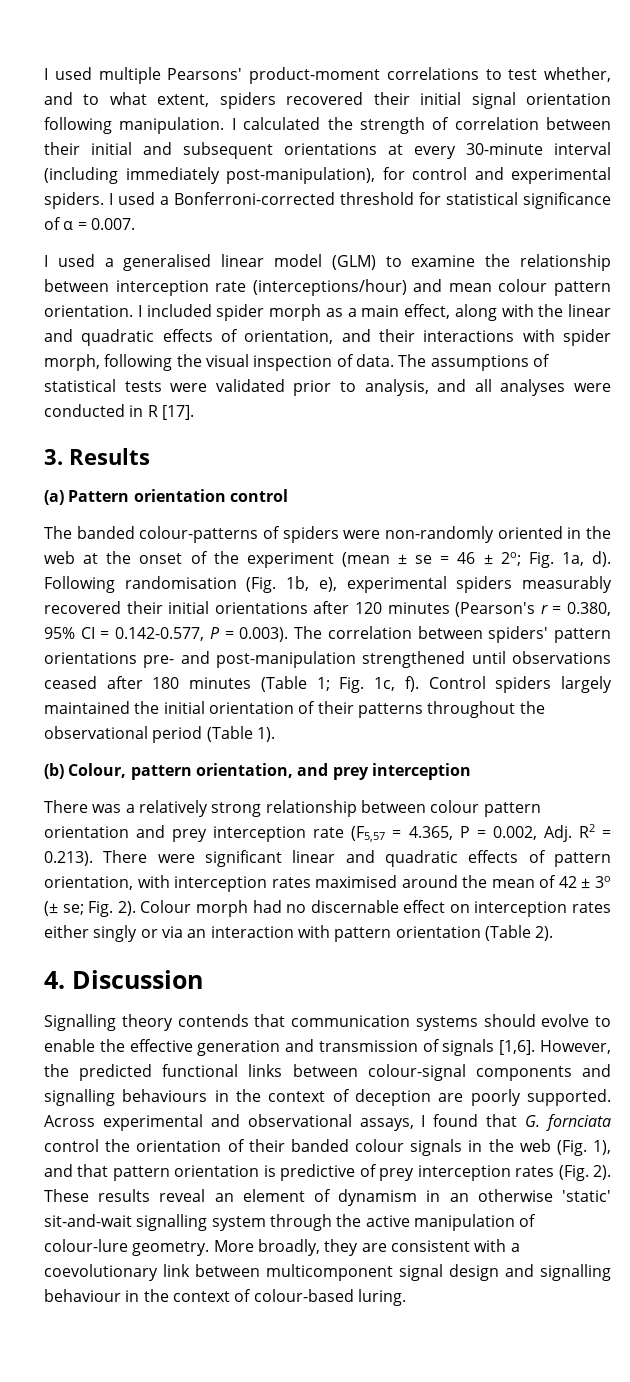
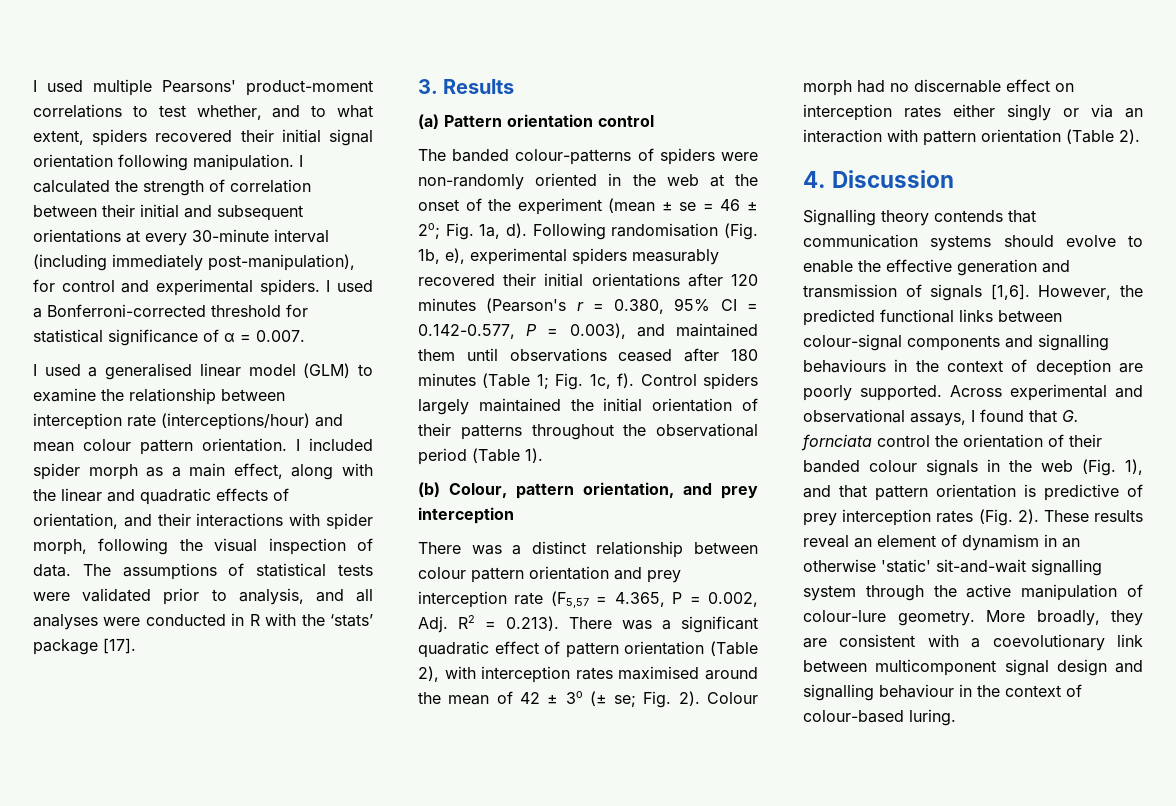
(158, 411) none -> [265,613,373,627] [33,639,98,655] with the ‘stats’ package
[239,626,611,643] [44,651,466,668] 0.003). The correlation between spiders' pattern orientations pre- and post-manipulation strengthened -> [569,323,758,339] [418,349,455,361] 0.003), and maintained them
[138,800,262,817] relatively strong -> [531,541,586,554] distinct
[157,850,611,867] [44,876,133,890] were significant linear and quadratic effects of pattern orientation, -> [622,616,758,633] [418,641,758,658] [418,666,439,682] was a significant quadratic effect of pattern orientation (Table 2),

